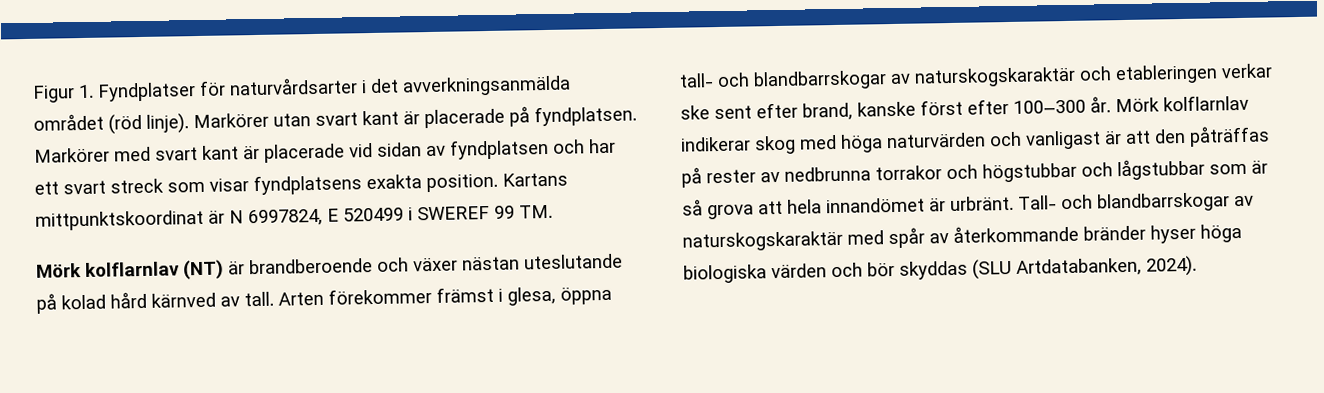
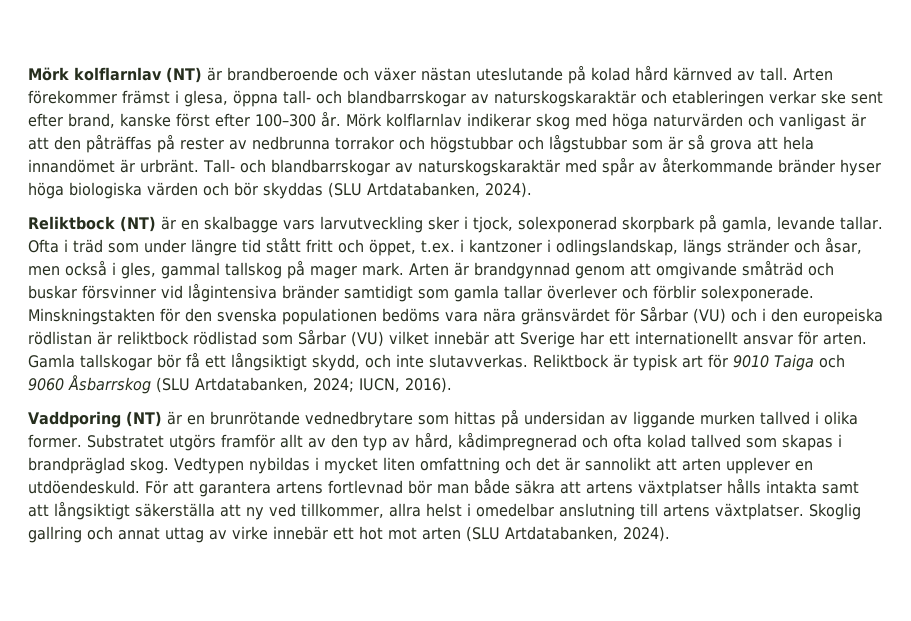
[32,75,571,103] [33,105,637,135] [34,138,616,163] [34,172,568,196] [35,204,553,231] Figur 1. Fyndplatser för naturvårdsarter i det avverkningsanmälda området (röd linje). Markörer utan svart kant är placerade på fyndplatsen. Markörer med svart kant är placerade vid sidan av fyndplatsen och har ett svart streck som visar fyndplatsens exakta position. Kartans mittpunktskoordinat är N 6997824, E 520499 i SWEREF 99 TM. // -> (28, 74) none
(1197, 266) none -> [28,214,883,233] [28,237,862,256] [28,260,834,279] [28,283,814,302] [28,306,883,325] [28,329,867,348] [28,352,845,371] [28,375,452,394] [28,409,858,428] [28,432,842,451] [28,457,813,474] [28,478,859,497] [28,501,861,520] [28,526,670,543] // Reliktbock (NT) är en skalbagge vars larvutveckling sker i tjock, solexponerad skorpbark på gamla, levande tallar. Ofta i träd som under längre tid stått fritt och öppet, t.ex. i kantzoner i odlingslandskap, längs stränder och åsar, men också i gles, gammal tallskog på mager mark. Arten är brandgynnad genom att omgivande småträd och buskar försvinner vid lågintensiva bränder samtidigt som gamla tallar överlever och förblir solexponerade. Minskningstakten för den svenska populationen bedöms vara nära gränsvärdet för Sårbar (VU) och i den europeiska rödlistan är reliktbock rödlistad som Sårbar (VU) vilket innebär att Sverige har ett internationellt ansvar för arten. Gamla tallskogar bör få ett långsiktigt skydd, och inte slutavverkas. Reliktbock är typisk art för 9010 Taiga och 9060 Åsbarrskog (SLU Artdatabanken, 2024; IUCN, 2016). // Vaddporing (NT) är en brunrötande vednedbrytare som hittas på undersidan av liggande murken tallved i olika former. Substratet utgörs framför allt av den typ av hård, kådimpregnerad och ofta kolad tallved som skapas i brandpräglad skog. Vedtypen nybildas i mycket liten omfattning och det är sannolikt att arten upplever en utdöendeskuld. För att garantera artens fortlevnad bör man både säkra att artens växtplatser hålls intakta samt att långsiktigt säkerställa att ny ved tillkommer, allra helst i omedelbar anslutning till artens växtplatser. Skoglig gallring och annat uttag av virke innebär ett hot mot arten (SLU Artdatabanken, 2024).

